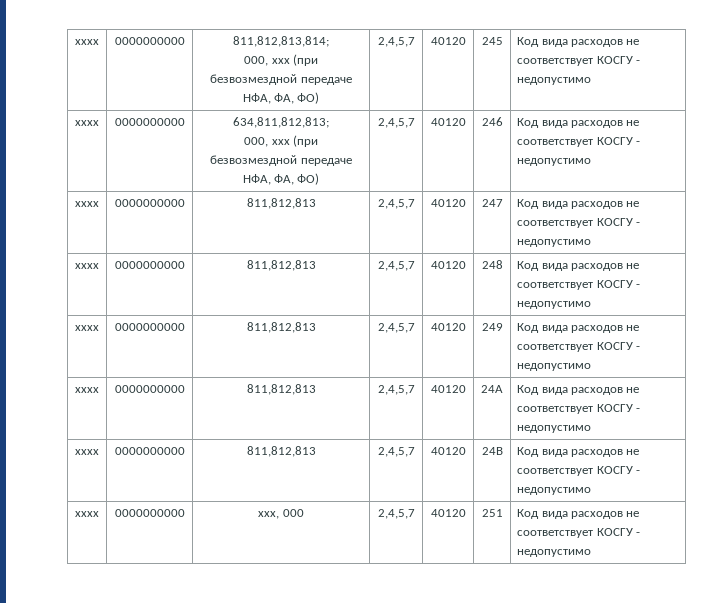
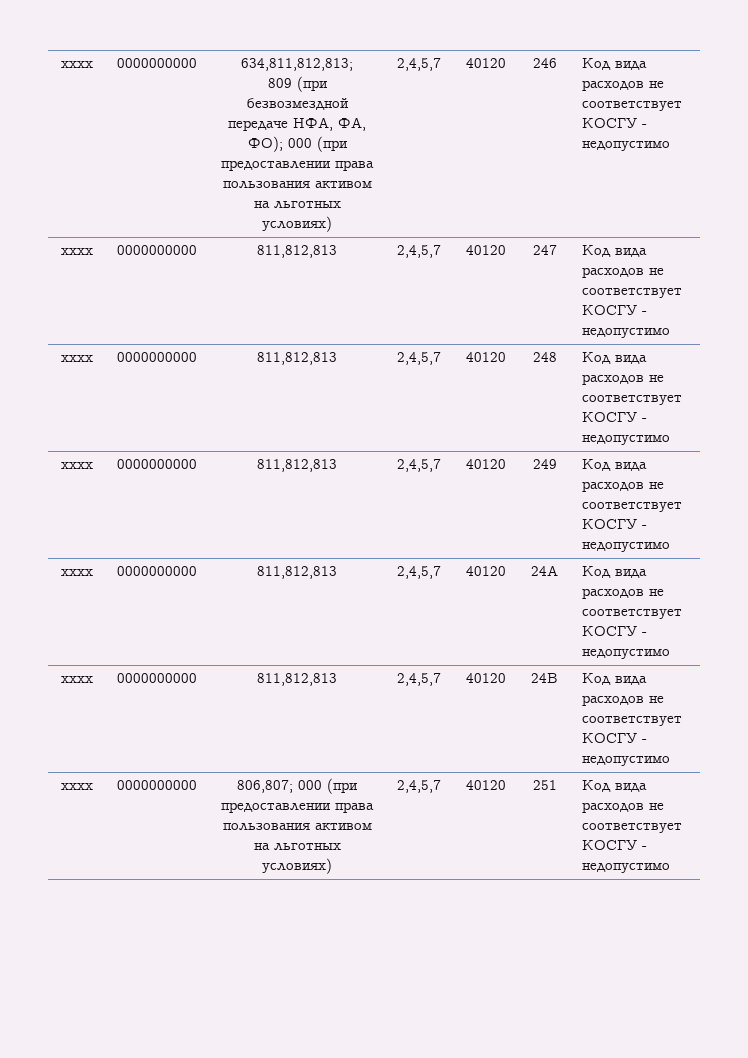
[75,39,99,45] [114,37,185,45] [232,36,329,47] [244,54,318,66] [210,74,352,85] [242,92,320,104] [377,37,415,47] [430,37,466,45] [481,37,503,45] [517,37,640,47] [517,56,641,66] [517,77,592,85] [75,120,99,126] [114,118,185,126] хххх | 0000000000 | 811,812,813,814; // 000, ххх (при безвозмездной передаче НФА, ФА, ФО) | 2,4,5,7 | 40120 | 245 | Код вида расходов не соответствует КОСГУ - недопустимо // хххх | 0000000000 -> [60,61,93,68] [117,58,197,68] хххх | 0000000000
[244,135,318,147] [210,155,352,166] [242,173,320,185] 000, ххх (при безвозмездной передаче НФА, ФА, ФО) -> [267,76,328,92] [246,98,349,110] [228,117,366,131] [247,136,348,152] [221,160,374,171] [222,181,372,189] [253,201,341,209] [262,216,332,232] 809 (при безвозмездной передаче НФА, ФА, ФО); 000 (при предоставлении права пользования активом на льготных условиях)
[258,509,304,519] ххх, 000 -> [237,778,358,794] [221,802,374,813] [222,823,372,831] [253,843,341,851] [262,858,332,874] 806,807; 000 (при предоставлении права пользования активом на льготных условиях)

